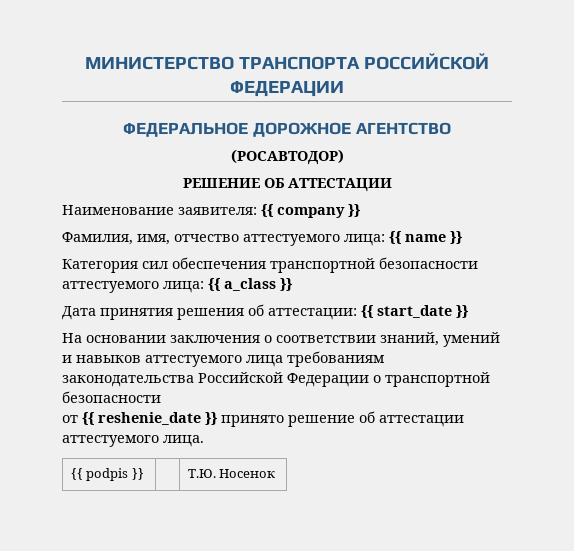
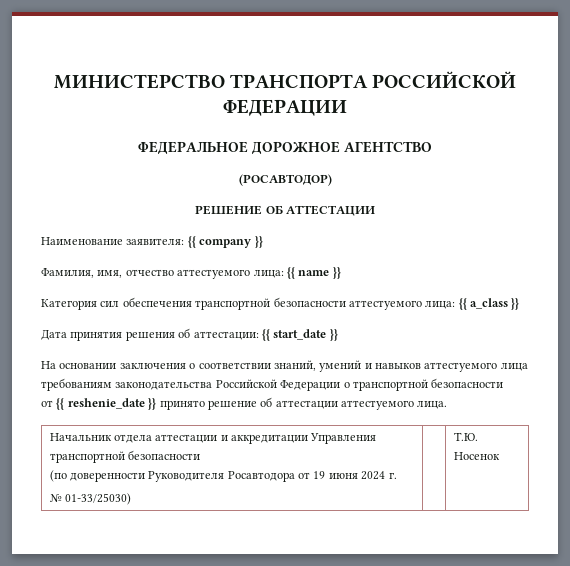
[70,468,144,481] {{ podpis }} -> [49,433,377,444] [49,450,200,463] [49,470,397,482] [49,493,131,505] Начальник отдела аттестации и аккредитации Управления транспортной безопасности // (по доверенности Руководителя Росавтодора от 19 июня 2024 г. // № 01-33/25030)

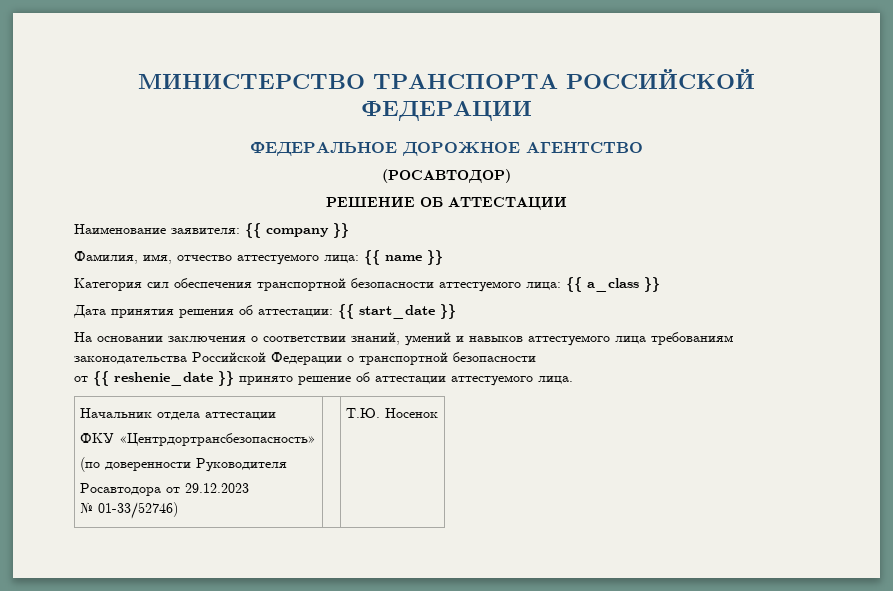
[220,433,377,444] [49,450,200,463] и аккредитации Управления транспортной безопасности -> [79,433,316,446] // ФКУ «Центрдортрансбезопасность»
(225, 476) none -> (287, 465) //
[313,471,397,480] 19 июня 2024 г. -> [184,483,249,493] 29.12.2023
[64,493,131,505] 01-33/25030) -> [97,502,178,519] 01-33/52746)

